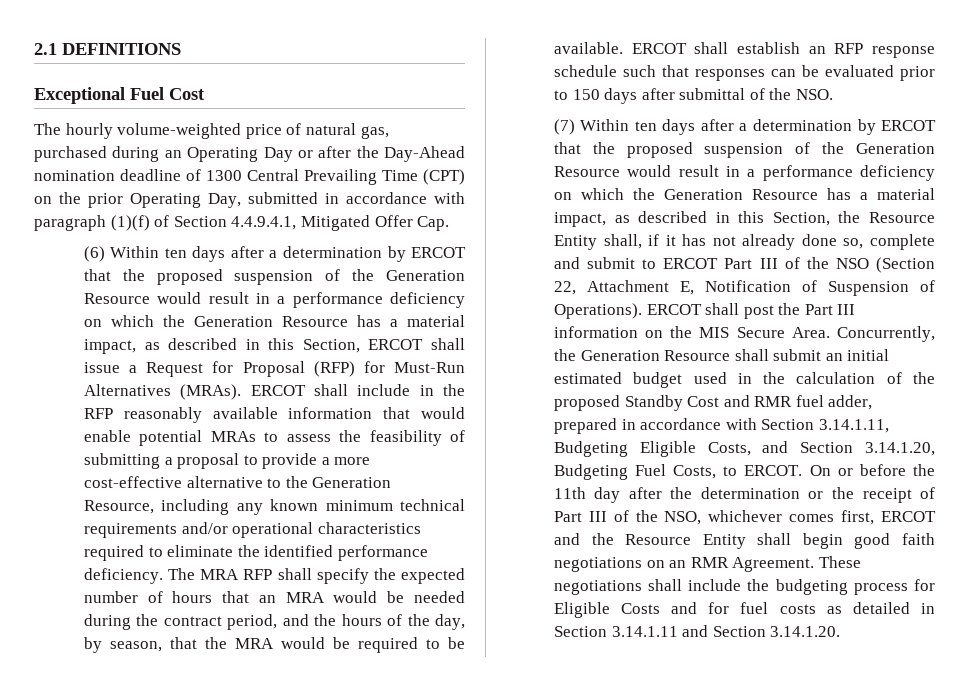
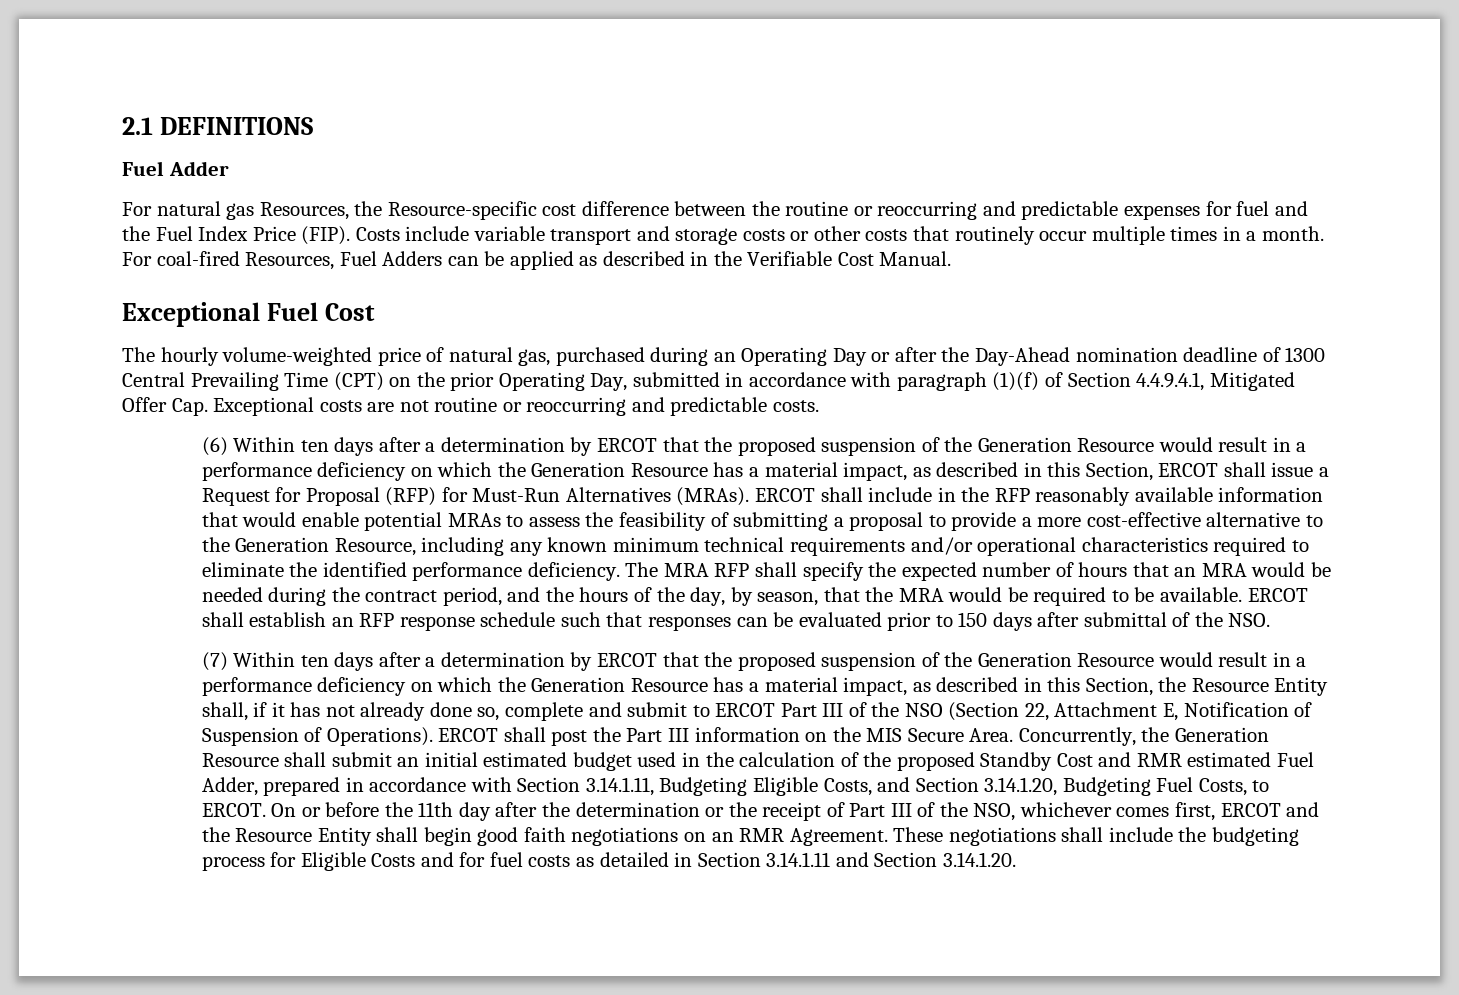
(181, 49) none -> [122,161,229,176] [122,201,1308,220] [122,226,1324,245] [122,251,952,270] // Fuel Adder // For natural gas Resources, the Resource-specific cost difference between the routine or reoccurring and predictable expenses for fuel and the Fuel Index Price (FIP). Costs include variable transport and storage costs or other costs that routinely occur multiple times in a month. For coal-fired Resources, Fuel Adders can be applied as described in the Verifiable Cost Manual.
(450, 223) none -> [213,397,819,416] Exceptional costs are not routine or reoccurring and predictable costs.
[795,395,873,410] fuel adder, -> [1187,752,1314,767] [201,777,258,796] estimated Fuel Adder,

